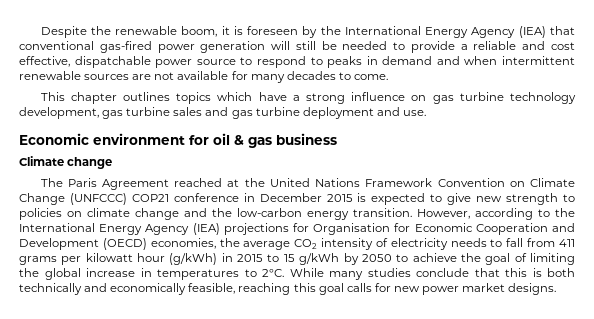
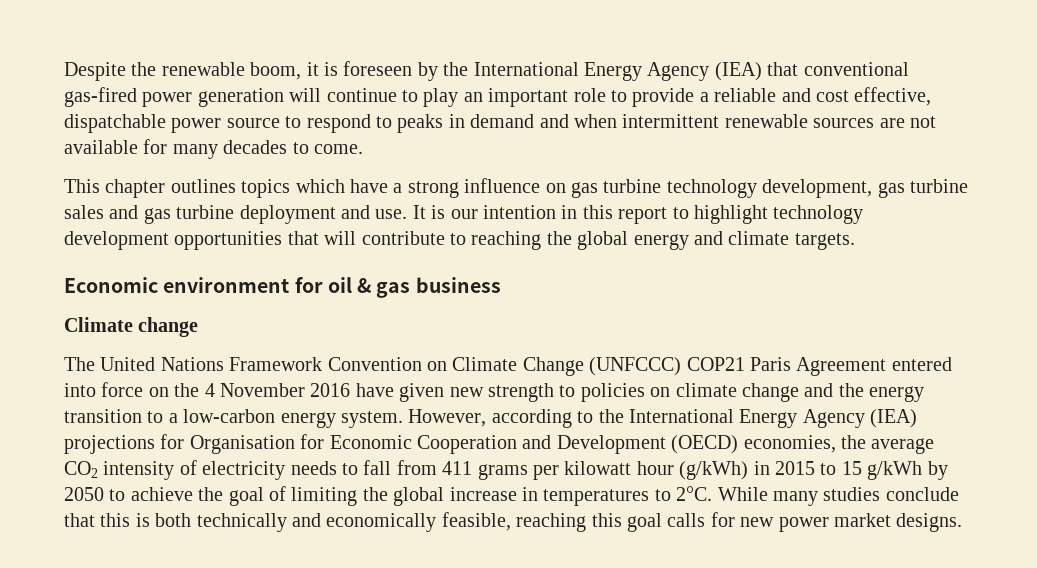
[295,41,388,50] still be needed -> [326,88,606,107] continue to play an important role
(426, 113) none -> [412,205,864,224] [64,231,855,250] It is our intention in this report to highlight technology development opportunities that will contribute to reaching the global energy and climate targets.
[67,178,265,190] Paris Agreement reached at the -> (95, 364) none
[173,193,472,205] conference in December 2015 is expected to give -> [749,357,952,376] [64,382,445,402] Paris Agreement entered into force on the 4 November 2016 have given
(232, 212) none -> [869,386,925,402] [64,409,178,423] energy transition to a
[353,208,412,217] transition. -> [341,411,403,428] system.

